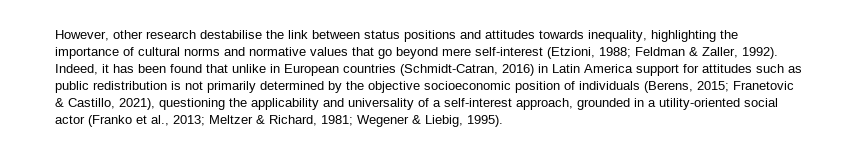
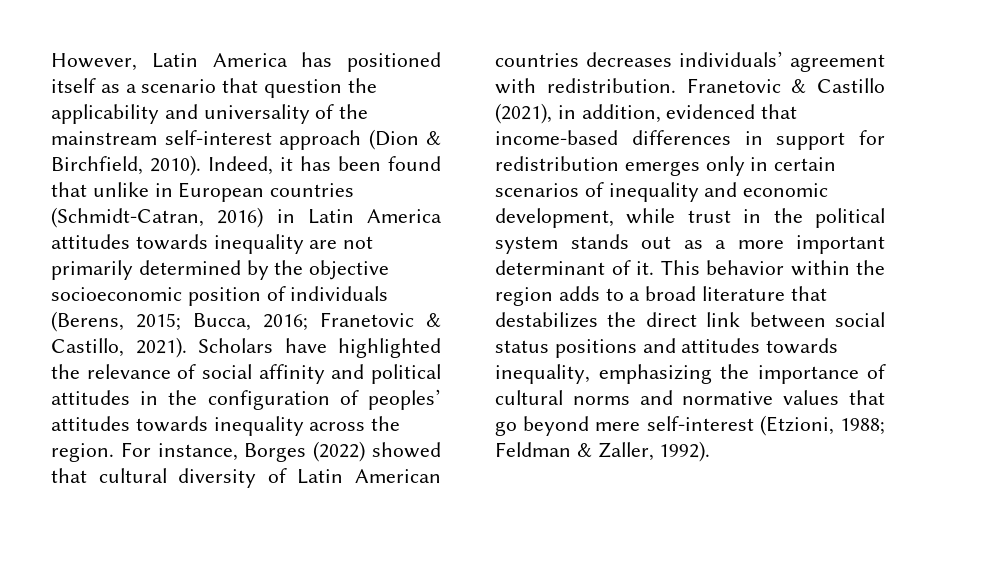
[113,30,284,39] other research destabilise the -> [151,52,441,72] [51,78,377,98] [51,104,369,124] [51,129,441,150] [51,155,441,176] [51,182,355,202] [51,207,442,228] [51,234,374,254] [51,260,390,280] [51,286,389,306] [51,311,441,332] [51,337,441,358] [51,364,441,384] [51,389,441,410] [51,416,401,436] [51,441,441,462] [51,468,441,488] [495,51,885,72] [495,78,885,94] [495,103,798,124] [495,130,885,150] [495,156,837,176] [495,182,829,202] [495,208,885,228] [495,234,885,254] [495,260,885,276] [495,286,827,306] [495,312,697,328] Latin America has positioned itself as a scenario that question the applicability and universality of the mainstream self-interest approach (Dion & Birchfield, 2010). Indeed, it has been found that unlike in European countries (Schmidt-Catran, 2016) in Latin America attitudes towards inequality are not primarily determined by the objective socioeconomic position of individuals (Berens, 2015; Bucca, 2016; Franetovic & Castillo, 2021). Scholars have highlighted the relevance of social affinity and political attitudes in the configuration of peoples’ attitudes towards inequality across the region. For instance, Borges (2022) showed that cultural diversity of Latin American countries decreases individuals’ agreement with redistribution. Franetovic & Castillo (2021), in addition, evidenced that income-based differences in support for redistribution emerges only in certain scenarios of inequality and economic development, while trust in the political system stands out as a more important determinant of it. This behavior within the region adds to a broad literature that destabilizes the direct
(360, 34) none -> [835,312,885,327] social
[651,30,716,42] highlighting -> [598,364,712,384] emphasizing
[55,64,802,76] [55,81,794,93] [55,98,778,110] [55,115,503,127] Indeed, it has been found that unlike in European countries (Schmidt-Catran, 2016) in Latin America support for attitudes such as public redistribution is not primarily determined by the objective socioeconomic position of individuals (Berens, 2015; Franetovic & Castillo, 2021), questioning the applicability and universality of a self-interest approach, grounded in a utility-oriented social actor (Franko et al., 2013; Meltzer & Richard, 1981; Wegener & Liebig, 1995). -> (711, 451) none

